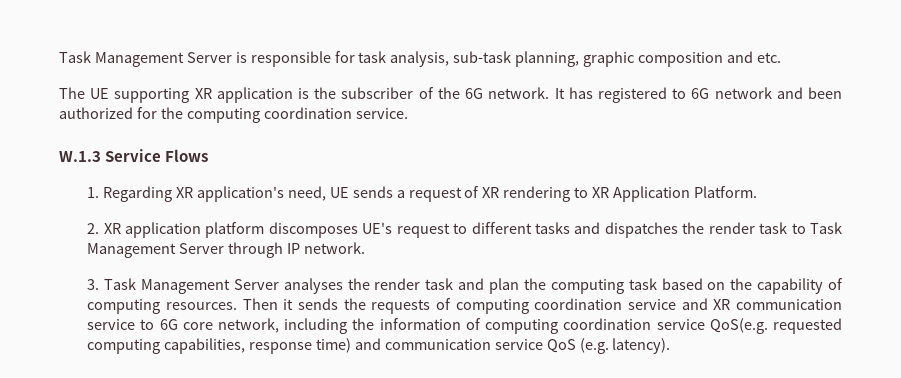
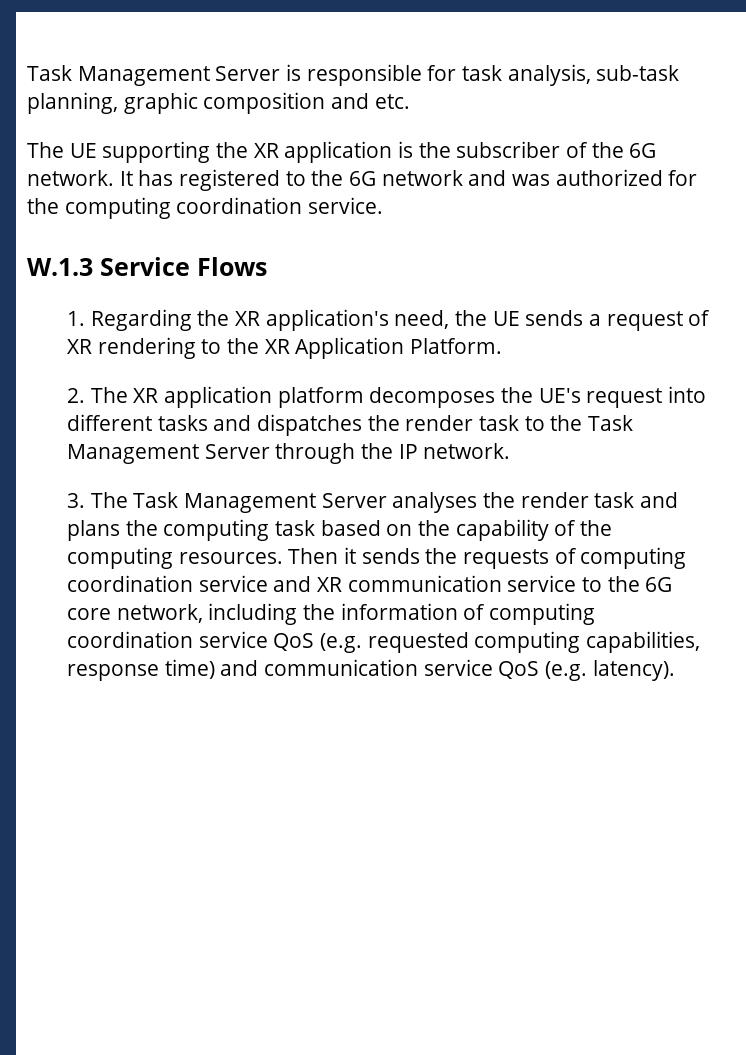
(190, 95) none -> [216,142,249,158] the
(687, 93) none -> [311,170,344,186] the
[808,87,843,99] been -> [512,174,551,186] was
(173, 194) none -> [197,310,230,326] the
(326, 193) none -> [455,310,488,326] the
(589, 192) none -> [227,338,260,354] the
(100, 228) none -> [90,387,128,403] The
[268,222,358,238] discomposes -> [369,387,534,408] decomposes the
[453,223,468,234] to -> [668,386,707,403] into
(806, 228) none -> [550,415,583,431] the
(284, 250) none -> [361,443,394,459] the
(100, 284) none -> [90,492,128,508] The
[489,278,520,294] plan -> [67,520,121,541] plans
(843, 284) none -> [580,520,613,536] the
(155, 324) none -> [607,576,640,592] the
[709,318,768,334] QoS(e.g. -> [273,633,363,653] QoS (e.g.

